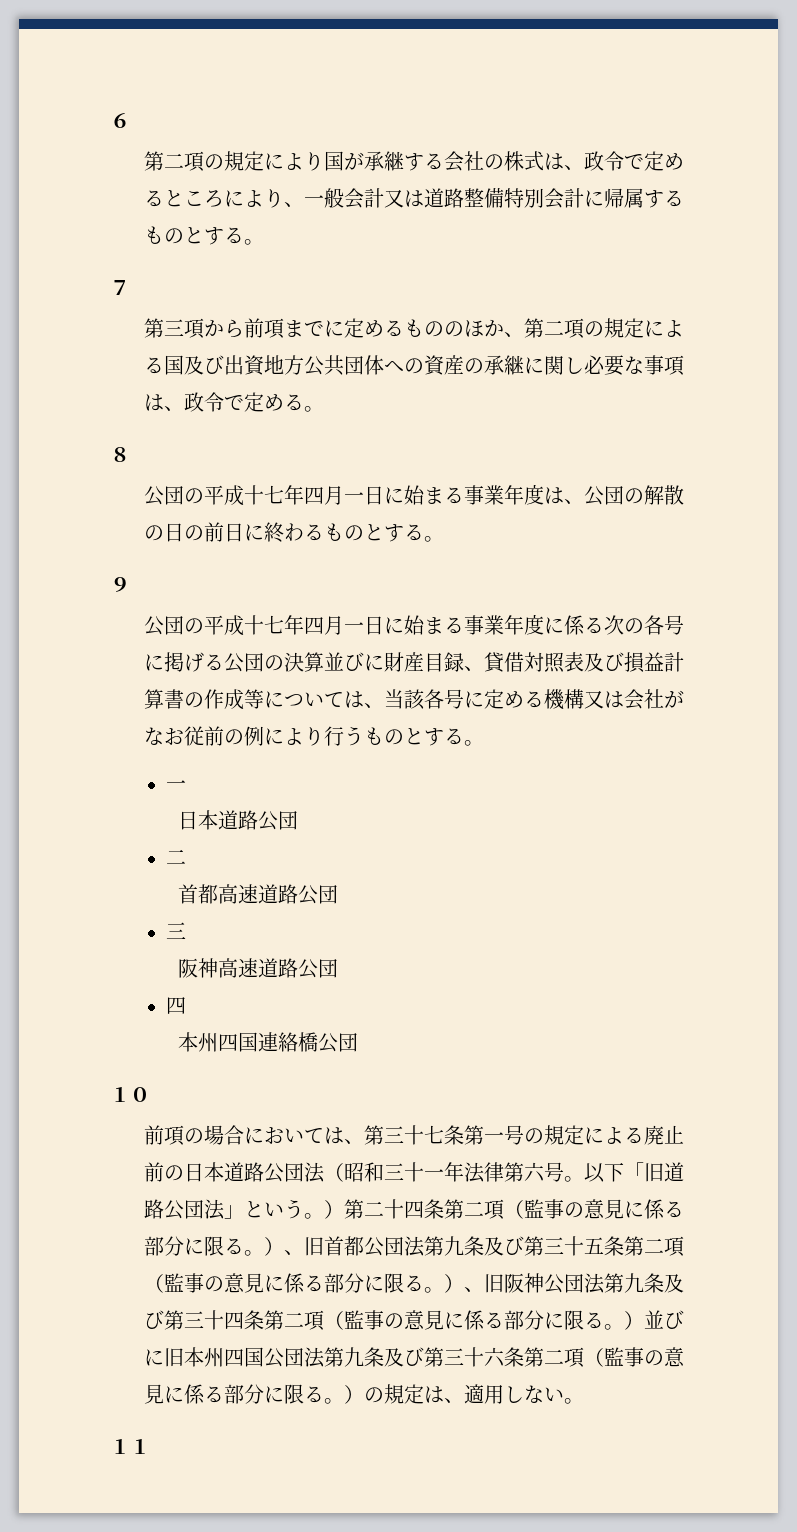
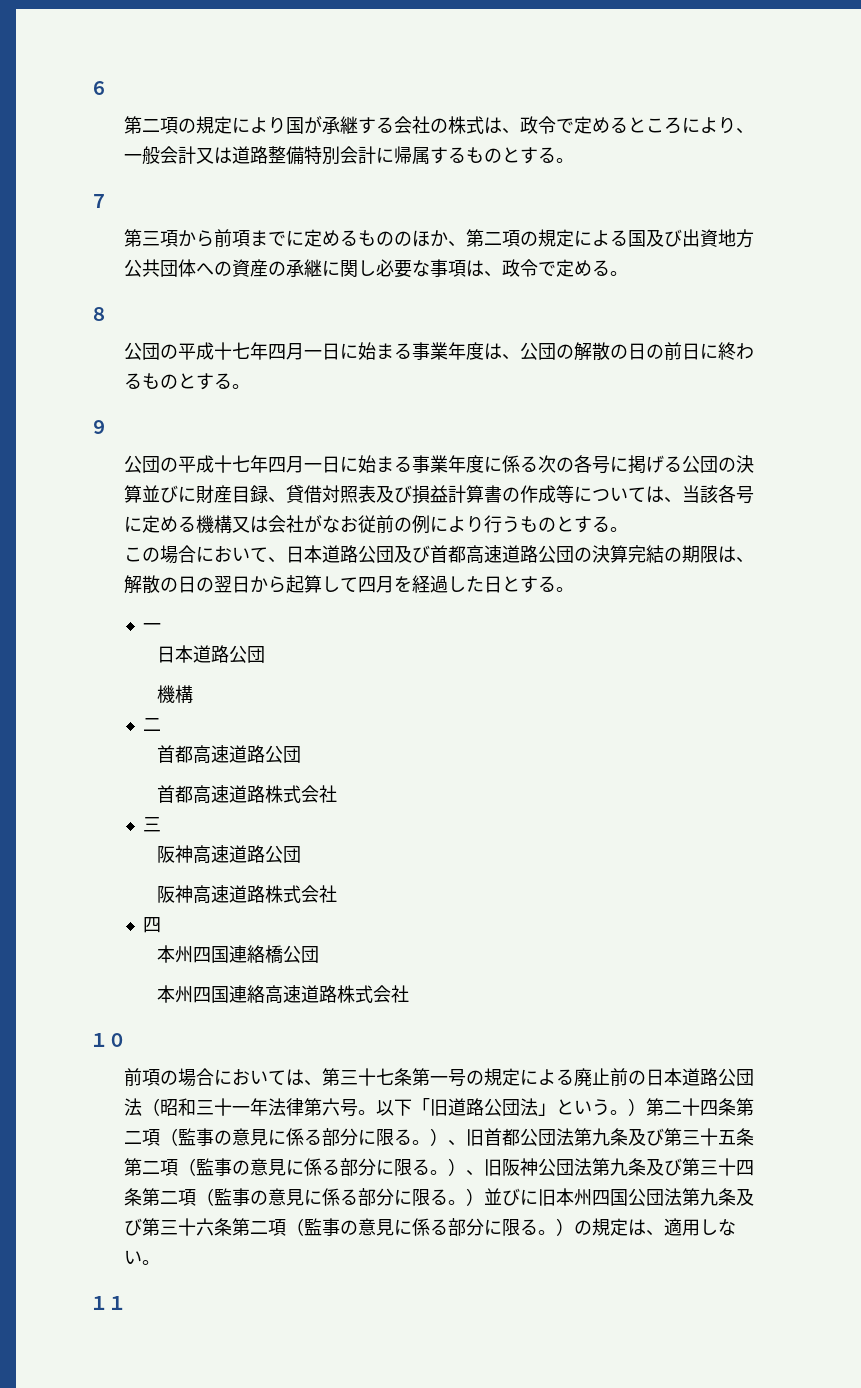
(484, 743) none -> [123,545,754,564] [123,575,574,594] // この場合において、日本道路公団及び首都高速道路公団の決算完結の期限は、解散の日の翌日から起算して四月を経過した日とする。
(298, 820) none -> [157,685,194,703] // 機構
(338, 894) none -> [157,785,338,804] // 首都高速道路株式会社
(338, 968) none -> [157,885,338,904] // 阪神高速道路株式会社
(358, 1042) none -> [157,985,410,1004] // 本州四国連絡高速道路株式会社

